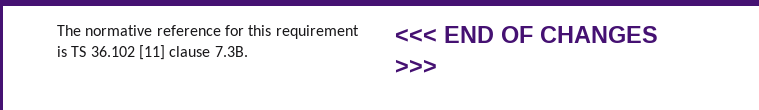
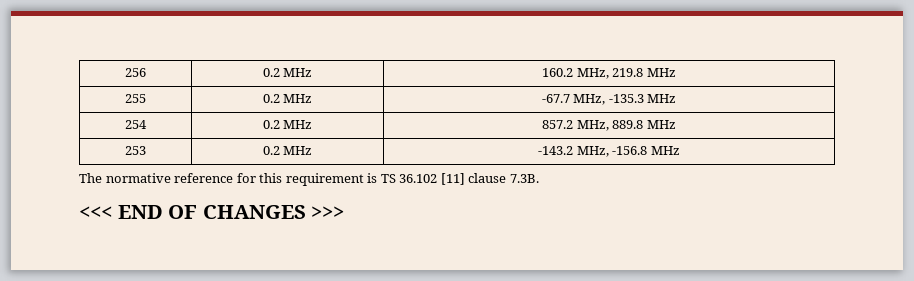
(57, 30) none -> [125,68,146,77] [262,68,313,77] [542,68,676,79] [125,94,146,103] [262,94,313,103] [541,94,677,105] [125,120,147,129] [262,120,313,129] [542,120,676,131] [125,146,146,155] [262,146,313,155] [538,146,680,157] 256 | 0.2 MHz | 160.2 MHz, 219.8 MHz // 255 | 0.2 MHz | -67.7 MHz, -135.3 MHz // 254 | 0.2 MHz | 857.2 MHz, 889.8 MHz // 253 | 0.2 MHz | -143.2 MHz, -156.8 MHz //

